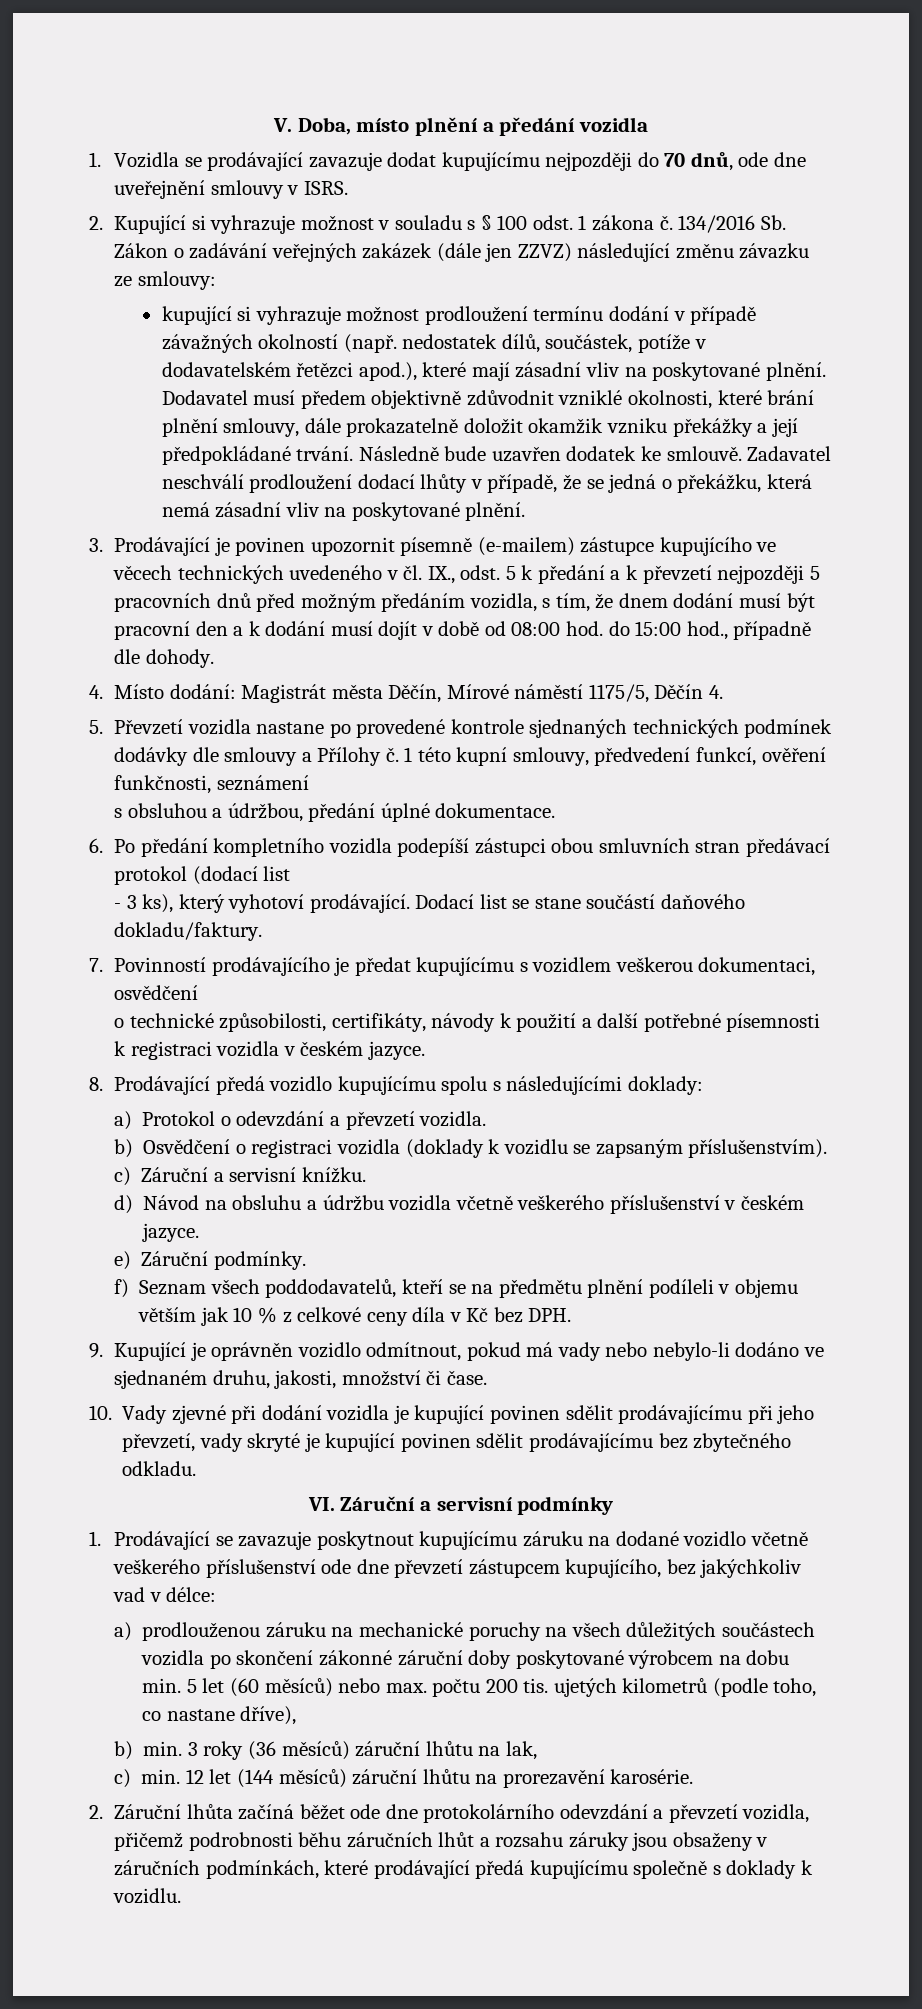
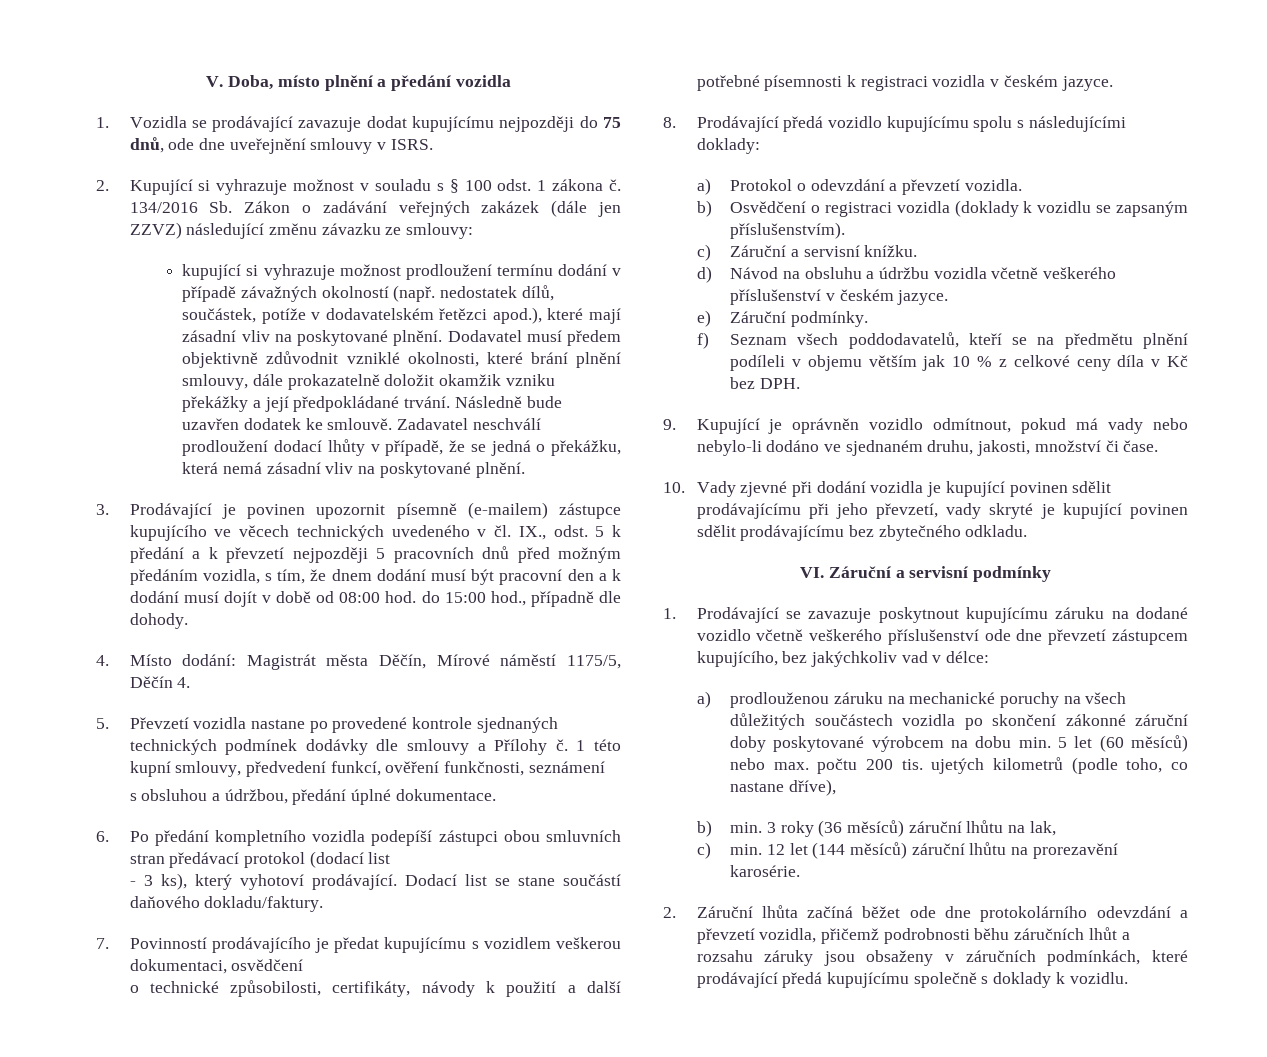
[664,153,686,167] 70 -> [603,117,621,128] 75

